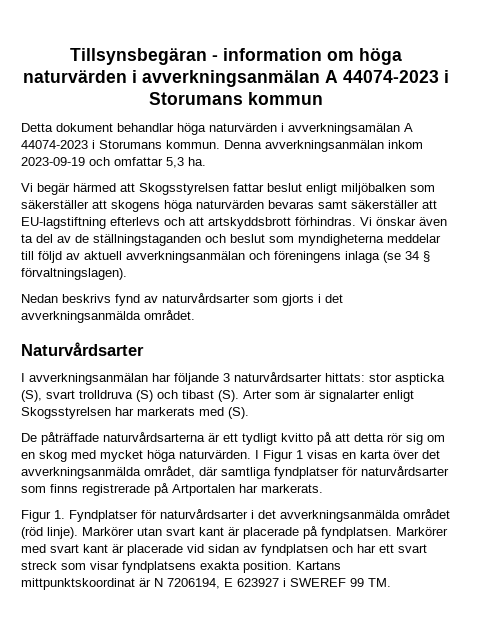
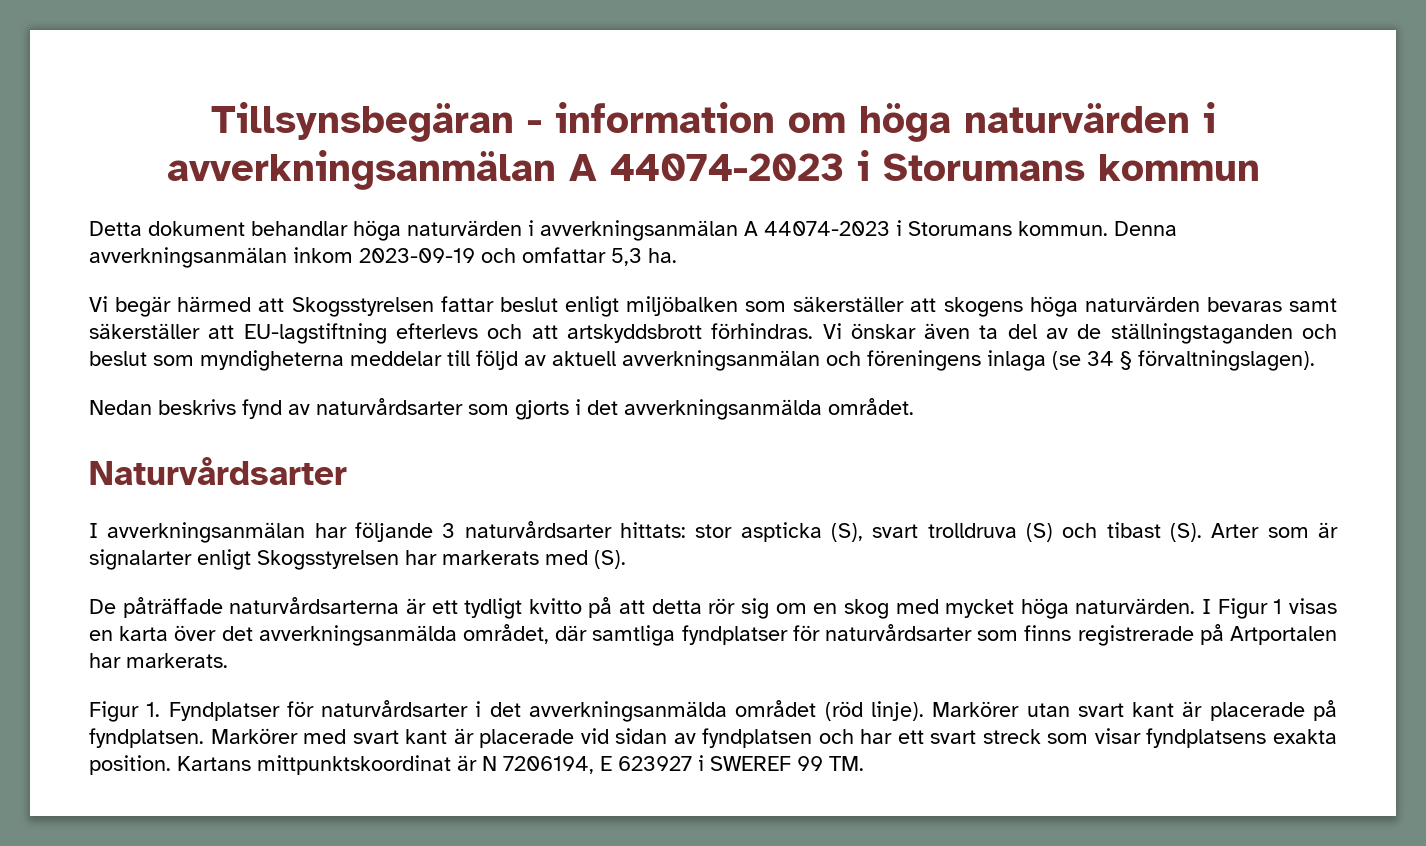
[288,123,400,135] avverkningsamälan -> [540,220,738,241] avverkningsanmälan

